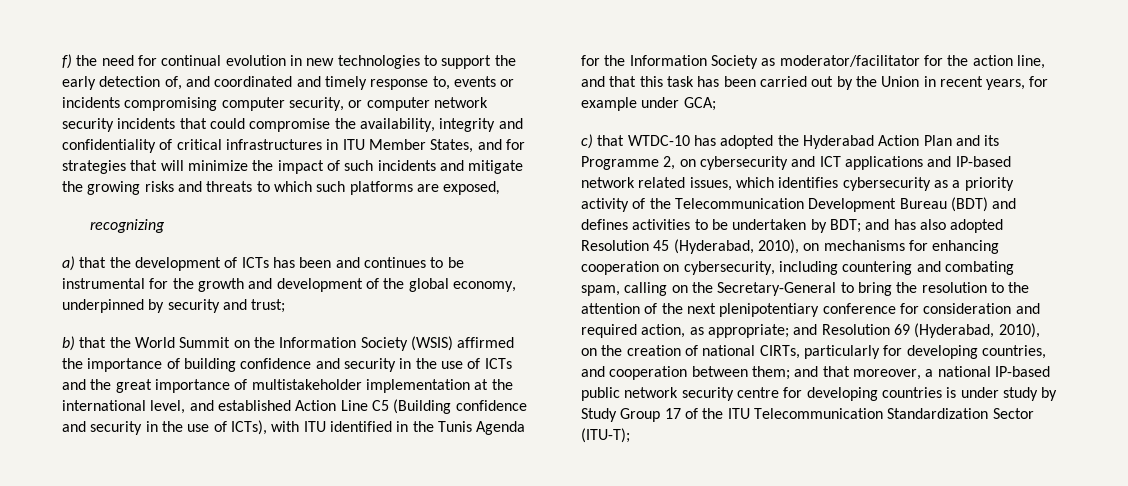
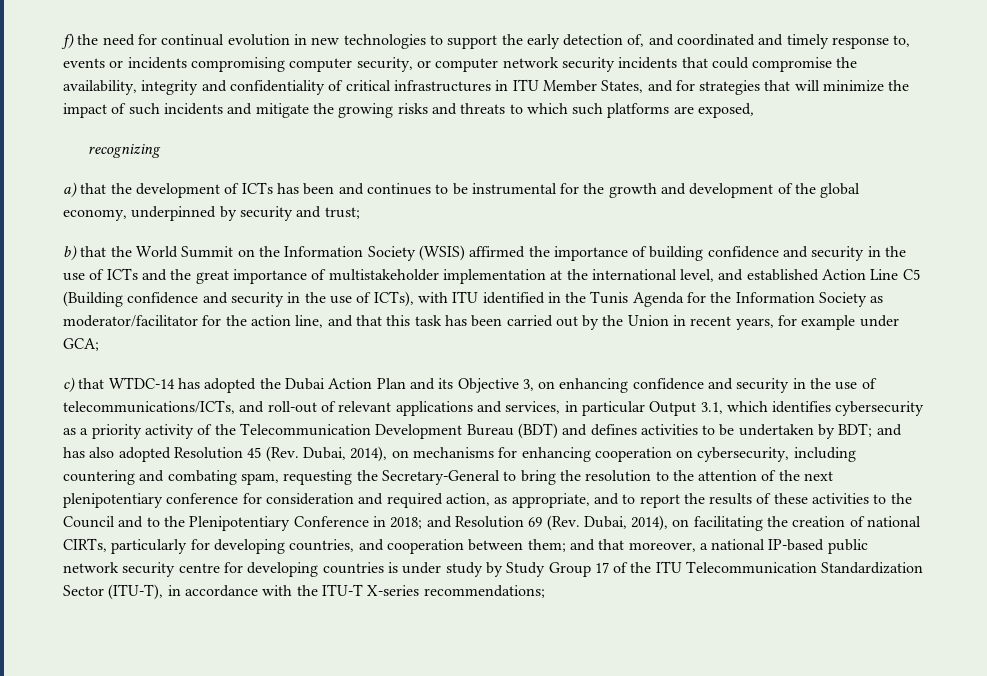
[627,135,690,146] WTDC-10 -> [108,377,175,389] WTDC-14
[802,135,874,149] Hyderabad -> [284,378,325,390] Dubai
[581,156,1011,170] [581,177,732,191] Programme 2, on cybersecurity and ICT applications and IP-based network related issues, -> [457,378,877,393] [63,400,723,416] Objective 3, on enhancing confidence and security in the use of telecommunications/ICTs, and roll-out of relevant applications and services, in particular Output 3.1,
[673,239,799,254] (Hyderabad, 2010), -> [265,446,388,462] (Rev. Dubai, 2014),
[624,282,688,296] calling on -> [283,470,353,485] requesting
[707,323,1040,338] [581,348,597,356] appropriate; and Resolution 69 (Hyderabad, 2010), on -> [511,493,912,508] [63,515,763,531] appropriate, and to report the results of these activities to the Council and to the Plenipotentiary Conference in 2018; and Resolution 69 (Rev. Dubai, 2014), on facilitating
[581,428,630,443] (ITU-T); -> [108,584,545,600] (ITU-T), in accordance with the ITU-T X-series recommendations;

